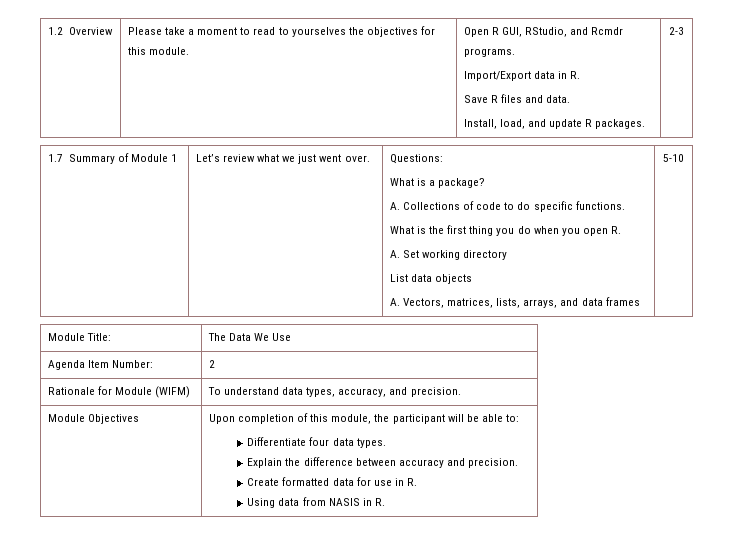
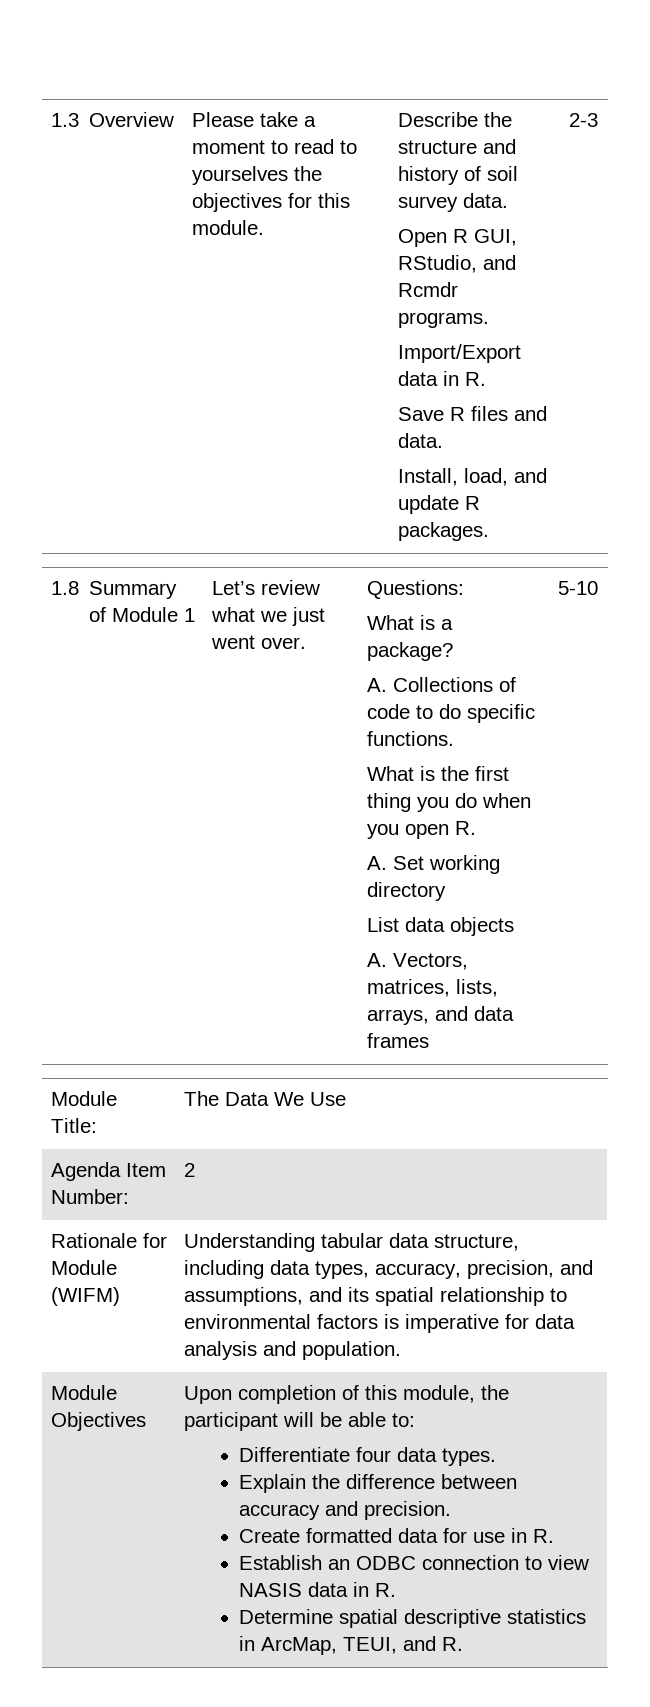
[47,27,63,35] 1.2 -> [50,113,79,127] 1.3
(189, 51) none -> [397,112,512,127] [397,139,516,154] [397,166,518,185] [397,193,508,212] Describe the structure and history of soil survey data. //
[47,154,63,162] 1.7 -> [50,581,79,595] 1.8
[207,387,461,397] To understand data types, accuracy, and precision. -> [183,1233,519,1252] [183,1260,593,1279] [183,1287,567,1306] [183,1314,575,1333] [183,1341,401,1360] Understanding tabular data structure, including data types, accuracy, precision, and assumptions, and its spatial relationship to environmental factors is imperative for data analysis and population.
[247,497,372,508] Using data from NASIS in -> [238,1555,589,1570] [238,1582,396,1597] [238,1609,586,1628] [238,1636,436,1655] Establish an ODBC connection to view NASIS data in R. // Determine spatial descriptive statistics in ArcMap, TEUI, and

